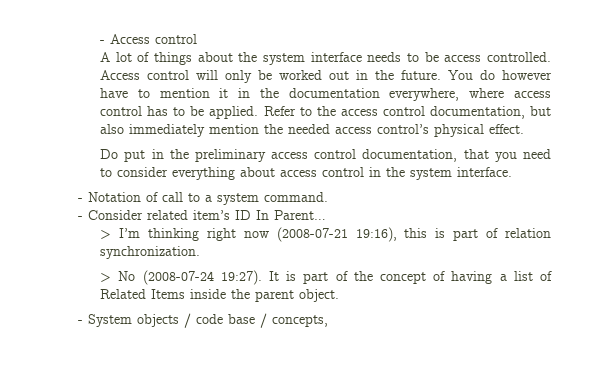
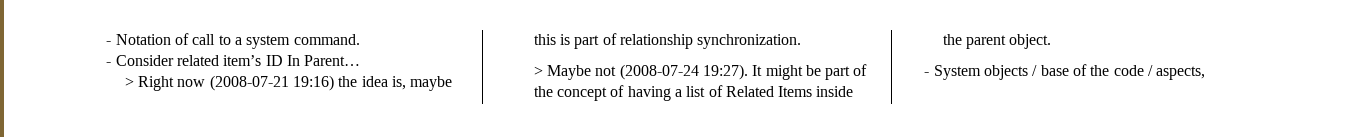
[100,34,198,44] [100,52,551,65] [100,70,552,83] [100,88,551,101] [100,106,551,119] [100,124,525,137] [100,149,551,162] [100,167,513,180] [78,198,84,202] - Access control // A lot of things about the system interface needs to be access controlled. Access control will only be worked out in the future. You do however have to mention it in the documentation everywhere, where access control has to be applied. Refer to the access control documentation, but also immediately mention the needed access control’s physical effect. // Do put in the preliminary access control documentation, that you need to consider everything about access control in the system interface. // - -> [106,41,112,45] -
[119,227,397,242] I’m thinking right now (2008-07-21 19:16), -> [137,75,453,91] Right now (2008-07-21 19:16) the idea is, maybe
[504,228,551,238] relation -> [619,34,693,49] relationship
[118,271,136,281] No -> [546,65,617,80] Maybe not
[286,271,297,281] is -> [765,65,821,80] might be
[196,313,329,328] code base / concepts, -> [1040,64,1206,80] base of the code / aspects,

